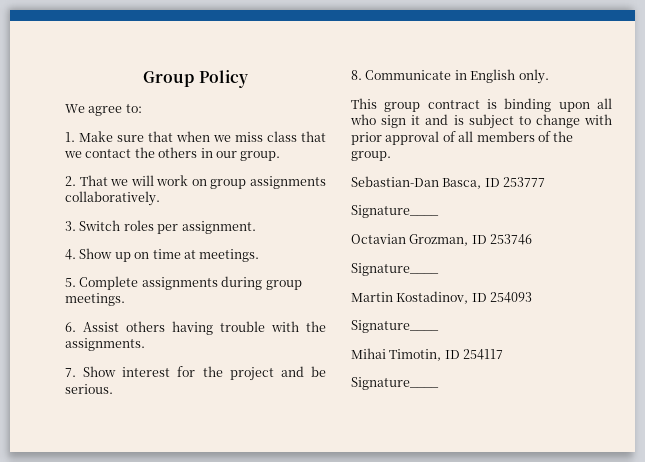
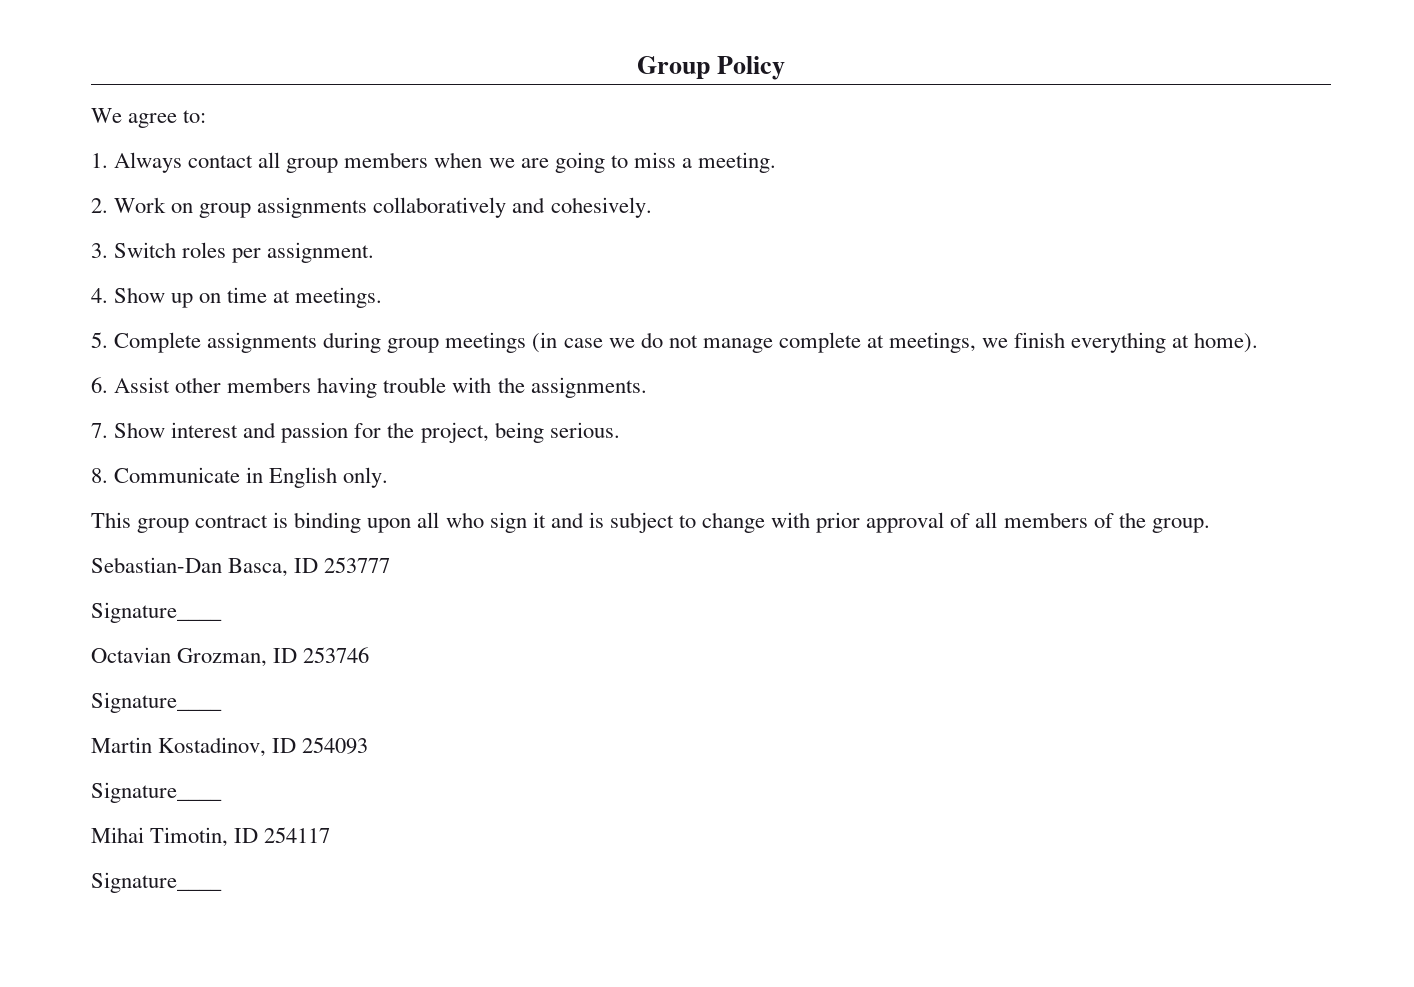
[79,131,326,142] [64,147,281,161] [65,175,326,189] [65,191,160,206] Make sure that when we miss class that we contact the others in our group. // 2. That we will work on group assignments collaboratively. -> [114,152,776,173] [91,197,652,218] Always contact all group members when we are going to miss a meeting. // 2. Work on group assignments collaboratively and cohesively.
[65,293,125,306] meetings. -> [445,332,1259,353] meetings (in case we do not manage complete at meetings, we finish everything at home).
[126,321,165,332] others -> [175,377,312,393] other members
[177,366,326,381] for the project and be -> [243,422,544,443] and passion for the project, being

